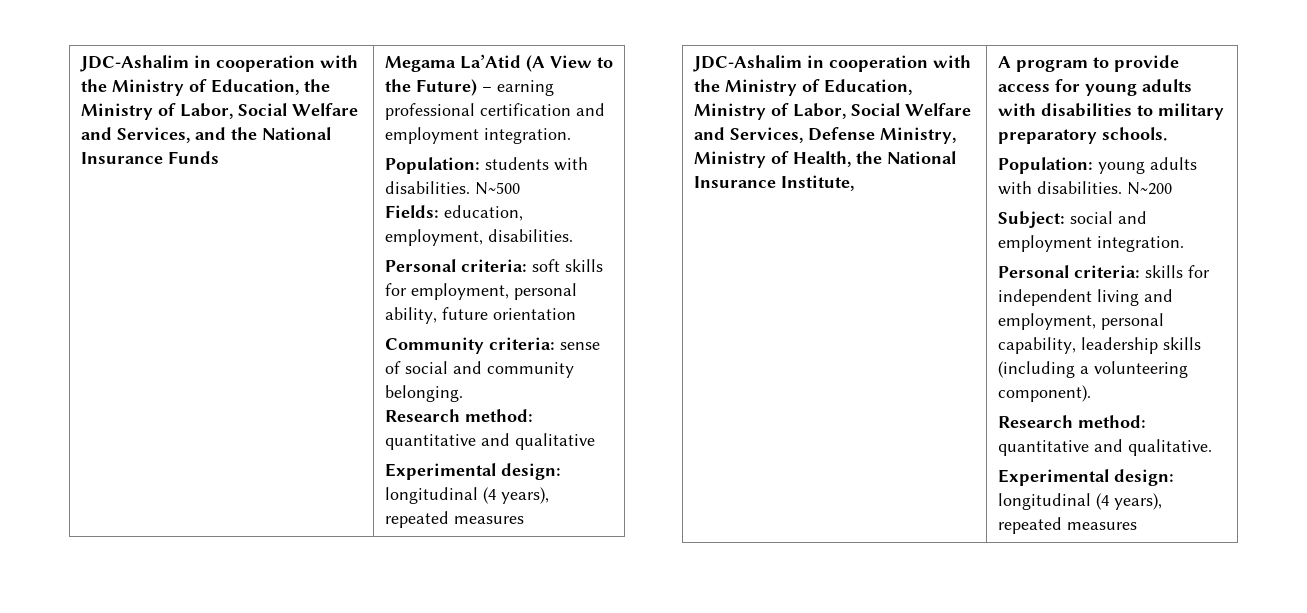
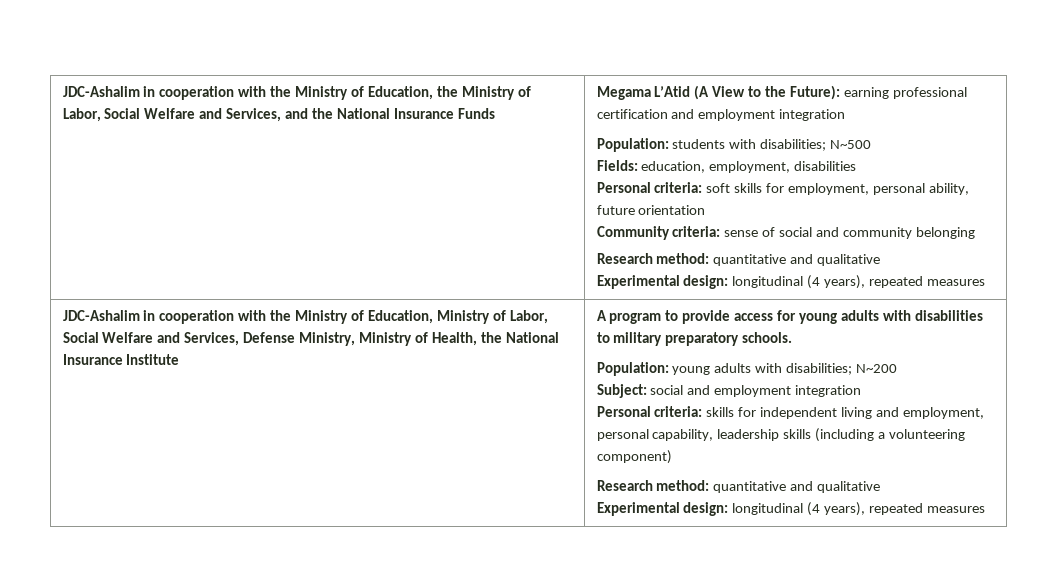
[459,54,521,69] La’Atid -> [654,86,691,97] L’Atid
[415,79,492,96] Future) – -> [789,85,840,100] Future):
[483,128,571,144] integration. -> [779,109,846,121] integration
[384,181,470,194] disabilities. -> [760,139,827,151] disabilities;
[487,229,573,242] disabilities. -> [794,161,857,171] disabilities
[384,385,463,402] belonging. -> [915,227,975,239] belonging
[780,175,854,191] Institute, -> [126,354,180,365] Institute
[1036,181,1122,194] disabilities. -> [786,363,853,375] disabilities;
[1096,236,1184,252] integration. -> [795,385,862,397] integration
[997,385,1091,402] [997,415,1146,428] [997,439,1212,456] component). // Research method: quantitative and qualitative. -> [596,450,672,464] [596,480,881,493] component) // Research method: quantitative and qualitative

